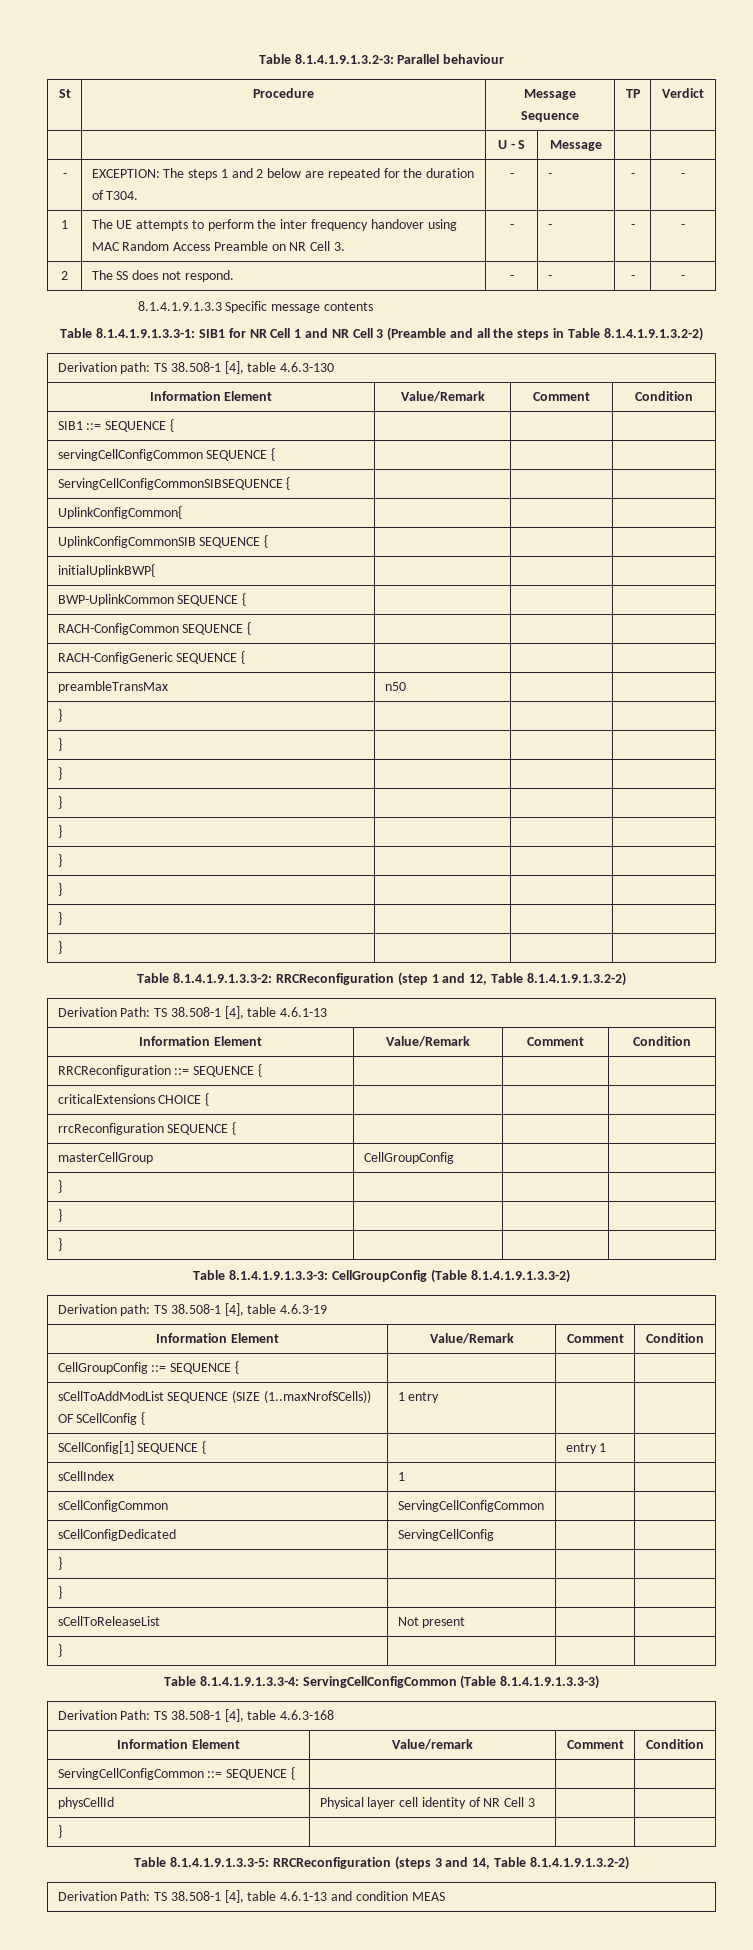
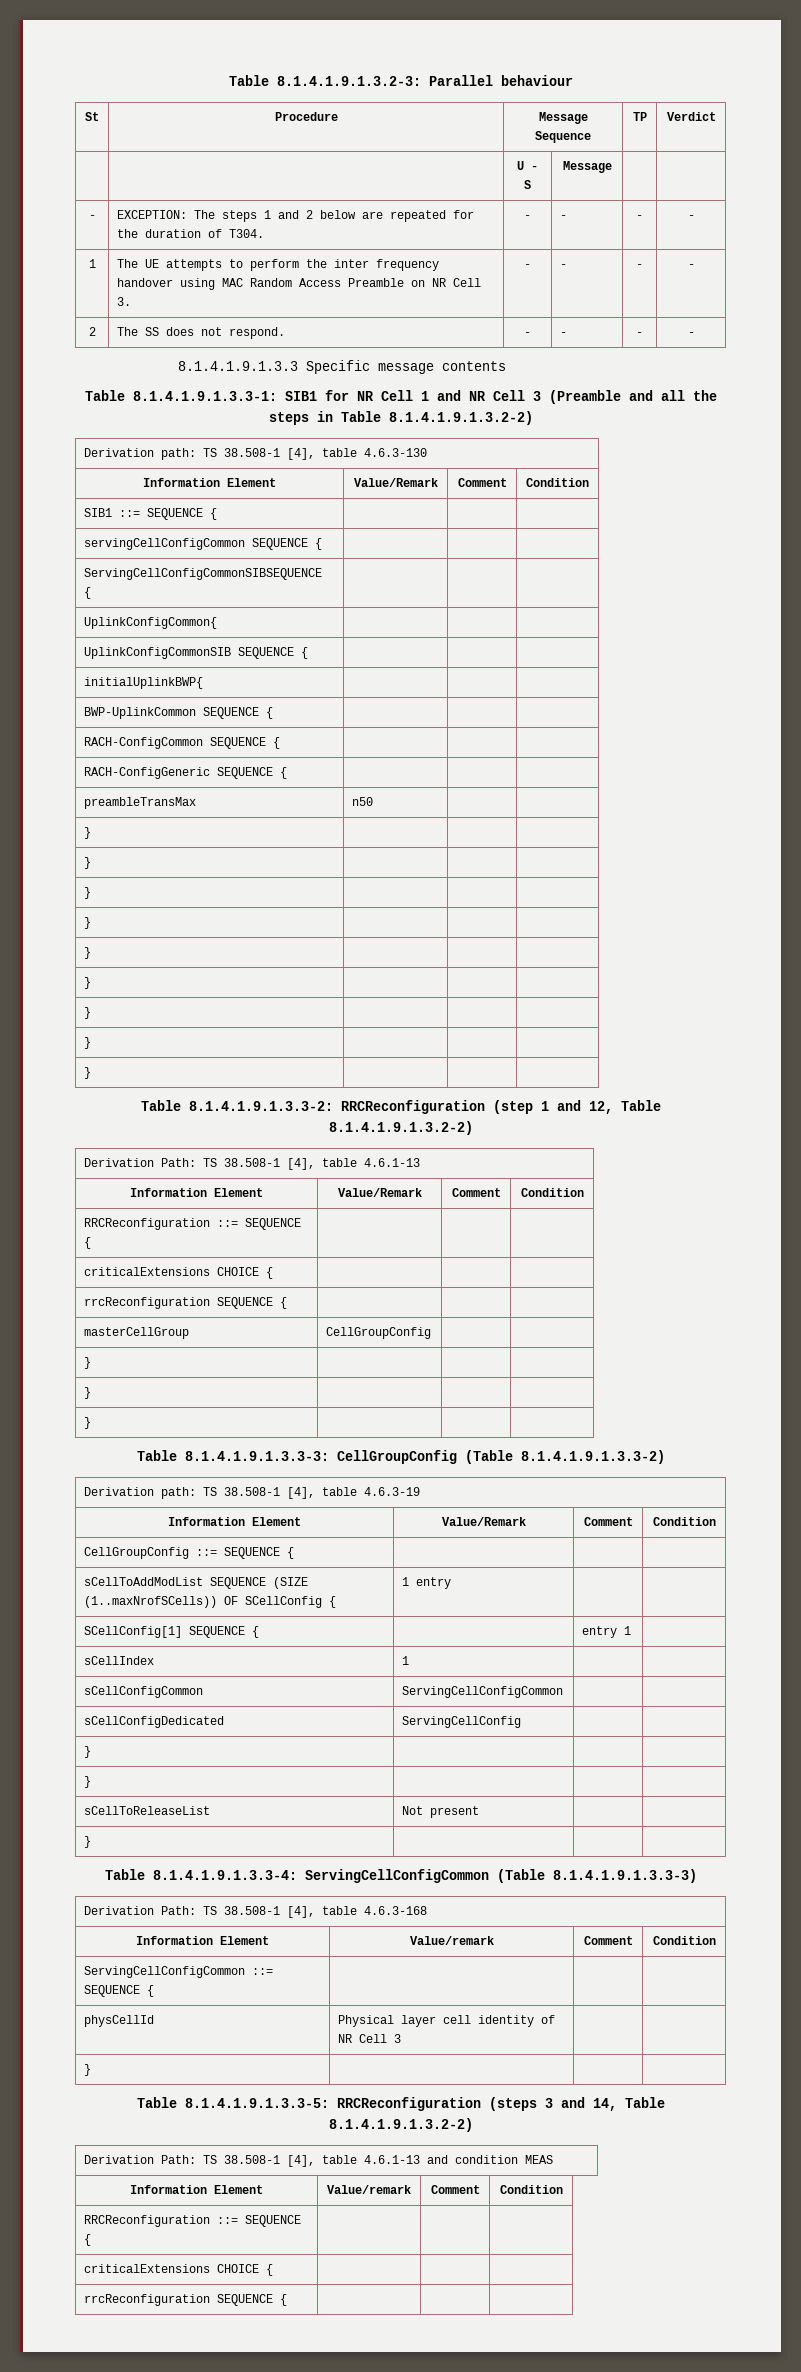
(445, 1896) none -> [130,2185,263,2194] [327,2185,411,2194] [430,2185,480,2194] [499,2185,563,2194] [84,2215,302,2227] [84,2234,92,2246] [84,2264,274,2276] [84,2294,288,2306] // Information Element | Value/remark | Comment | Condition // RRCReconfiguration ::= SEQUENCE { | | | // criticalExtensions CHOICE { | | | // rrcReconfiguration SEQUENCE { | | |

